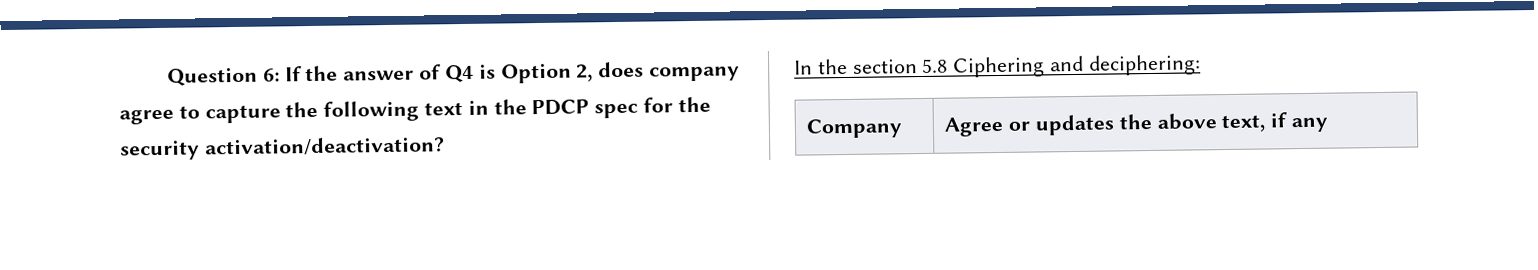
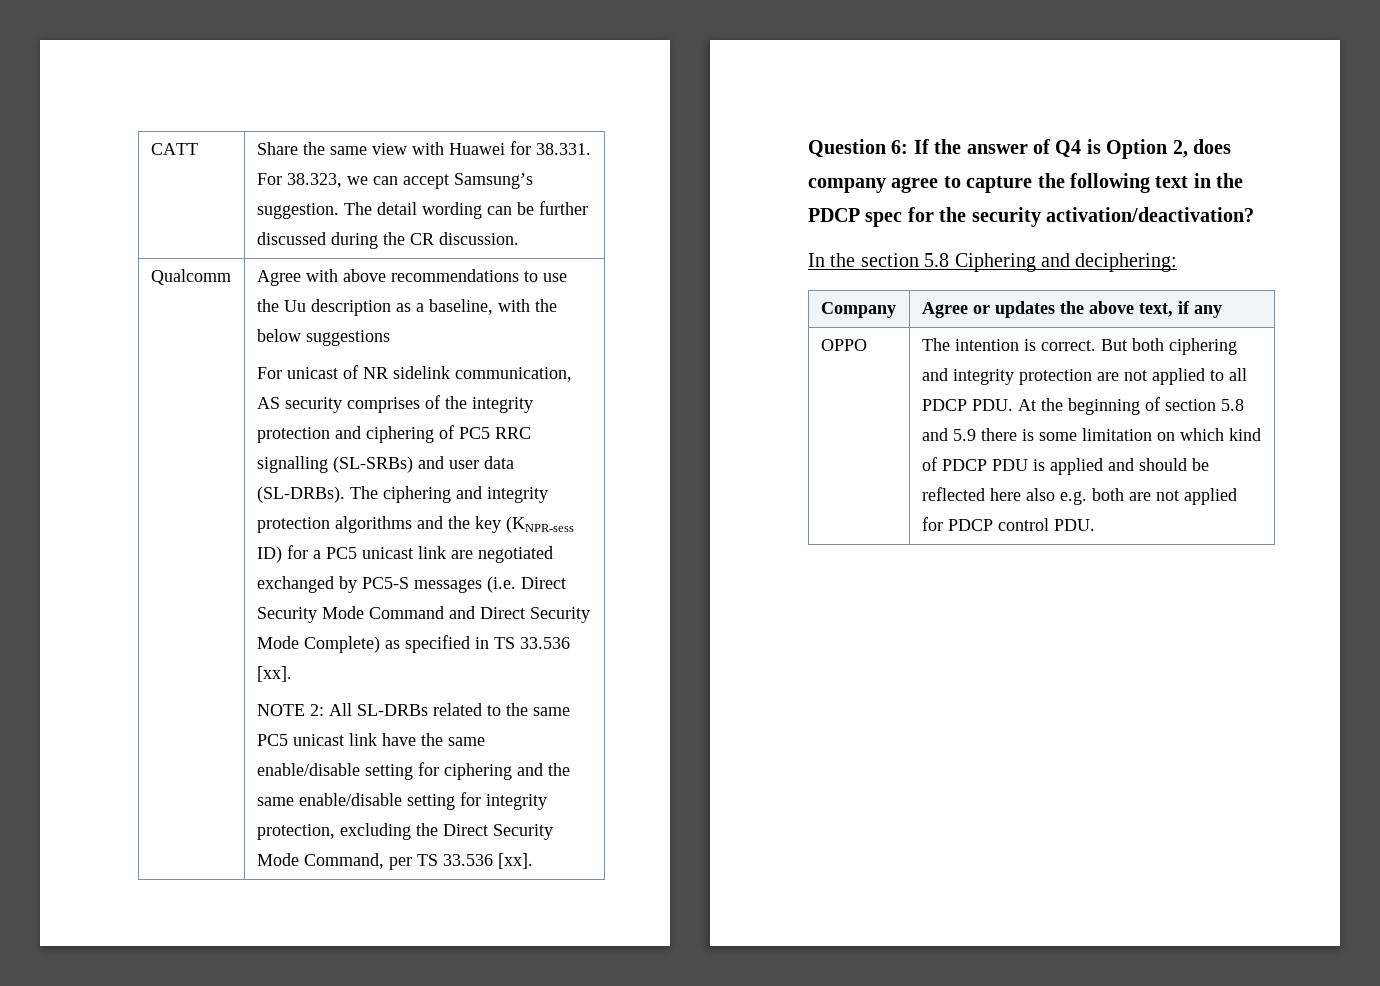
(167, 76) none -> [150,143,198,155] [256,141,591,155] [256,173,533,189] [256,201,588,219] [256,232,519,249] [150,269,231,285] [256,269,567,286] [256,299,557,316] [256,329,390,346] [256,365,572,382] [256,395,533,413] [256,425,531,443] [256,456,514,473] [256,486,548,503] [256,516,574,533] [256,545,553,563] [256,576,566,593] [256,606,590,623] [256,635,570,653] [256,666,292,682] [256,703,570,716] [256,733,485,746] [256,762,570,780] [256,792,547,810] [256,823,553,840] [256,853,533,870] CATT | Share the same view with Huawei for 38.331. For 38.323, we can accept Samsung’s suggestion. The detail wording can be further discussed during the CR discussion. // Qualcomm | Agree with above recommendations to use the Uu description as a baseline, with the below suggestions // For unicast of NR sidelink communication, AS security comprises of the integrity protection and ciphering of PC5 RRC signalling (SL-SRBs) and user data (SL-DRBs). The ciphering and integrity protection algorithms and the key (KNPR-sess ID) for a PC5 unicast link are negotiated exchanged by PC5-S messages (i.e. Direct Security Mode Command and Direct Security Mode Complete) as specified in TS 33.536 [xx]. // NOTE 2: All SL-DRBs related to the same PC5 unicast link have the same enable/disable setting for ciphering and the same enable/disable setting for integrity protection, excluding the Direct Security Mode Command, per TS 33.536 [xx]. //
(1330, 125) none -> [820,339,867,351] [921,338,1237,355] [921,368,1247,385] [921,397,1244,415] [921,428,1261,441] [921,457,1209,475] [921,487,1237,505] [921,517,1095,531] // OPPO | The intention is correct. But both ciphering and integrity protection are not applied to all PDCP PDU. At the beginning of section 5.8 and 5.9 there is some limitation on which kind of PDCP PDU is applied and should be reflected here also e.g. both are not applied for PDCP control PDU.

